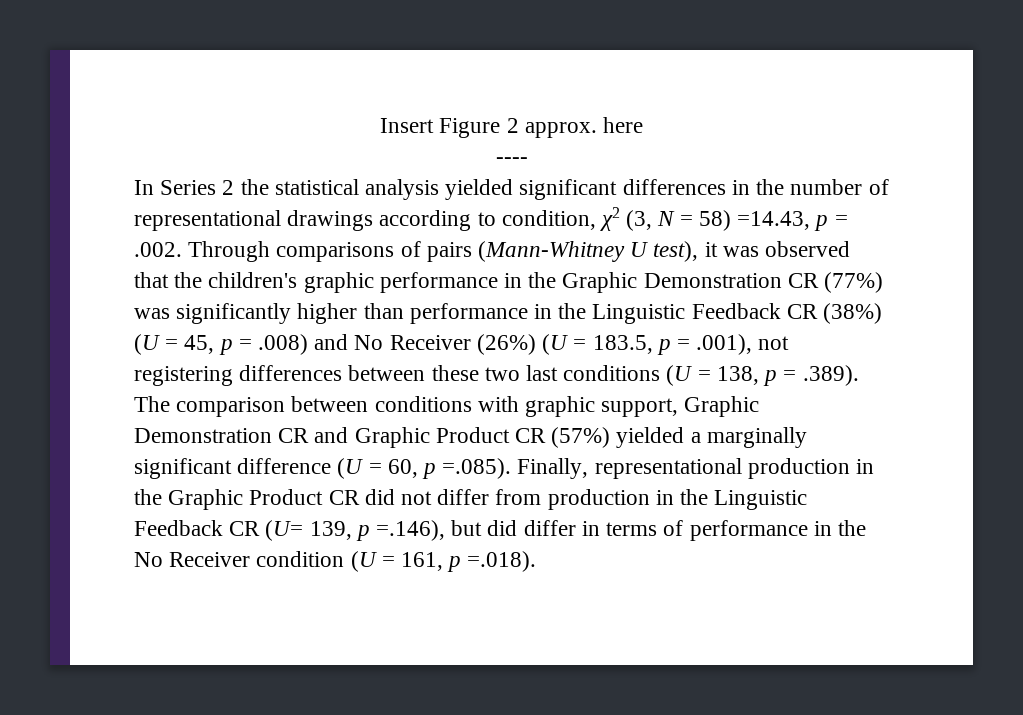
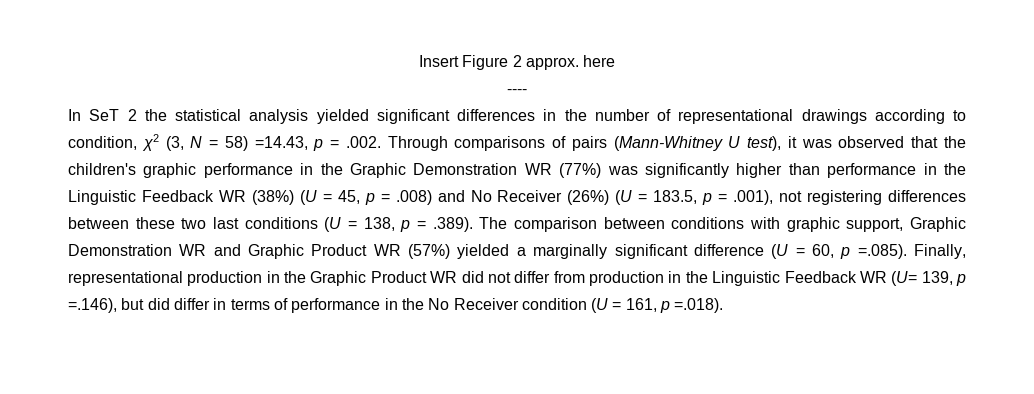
[160,180,217,195] Series -> [89,109,120,121] SeT
[787,273,819,288] CR -> [524,163,552,175] WR
[786,304,818,319] CR -> [218,190,246,202] WR
[278,428,310,443] CR -> [179,244,207,256] WR
[515,428,547,443] CR -> [373,244,401,256] WR
[328,490,360,505] CR -> [430,271,458,283] WR
[229,521,261,536] CR -> [859,271,887,283] WR

